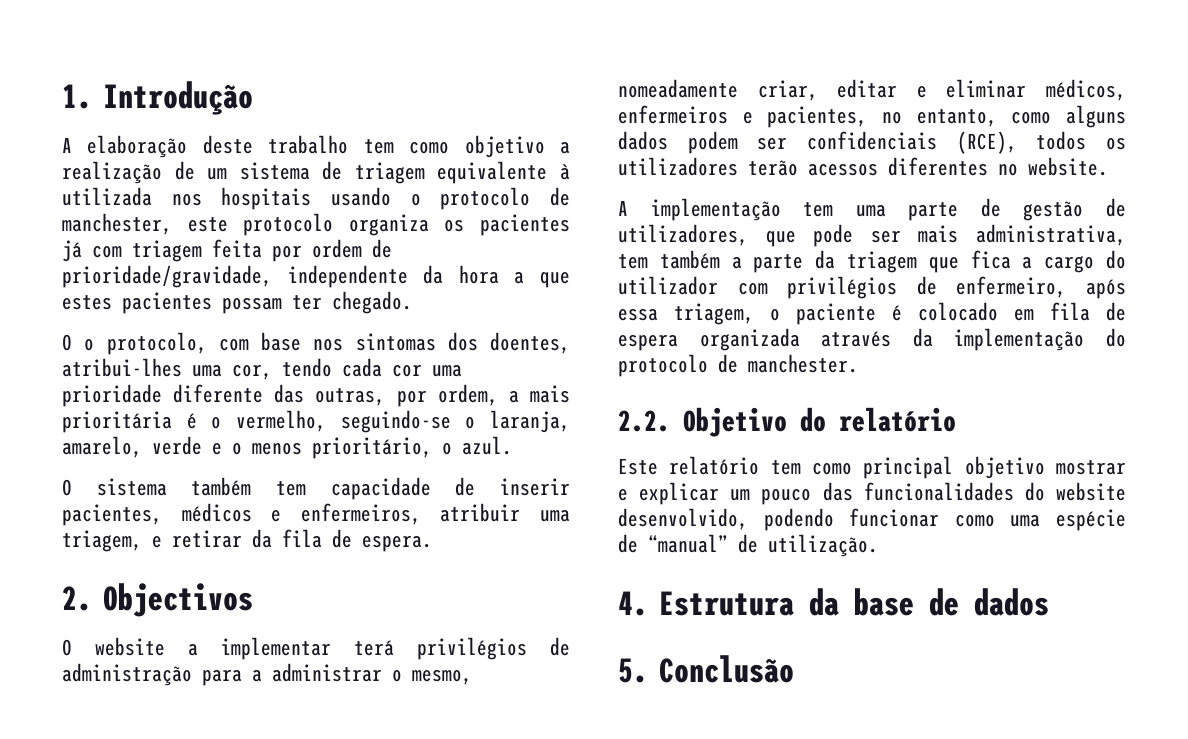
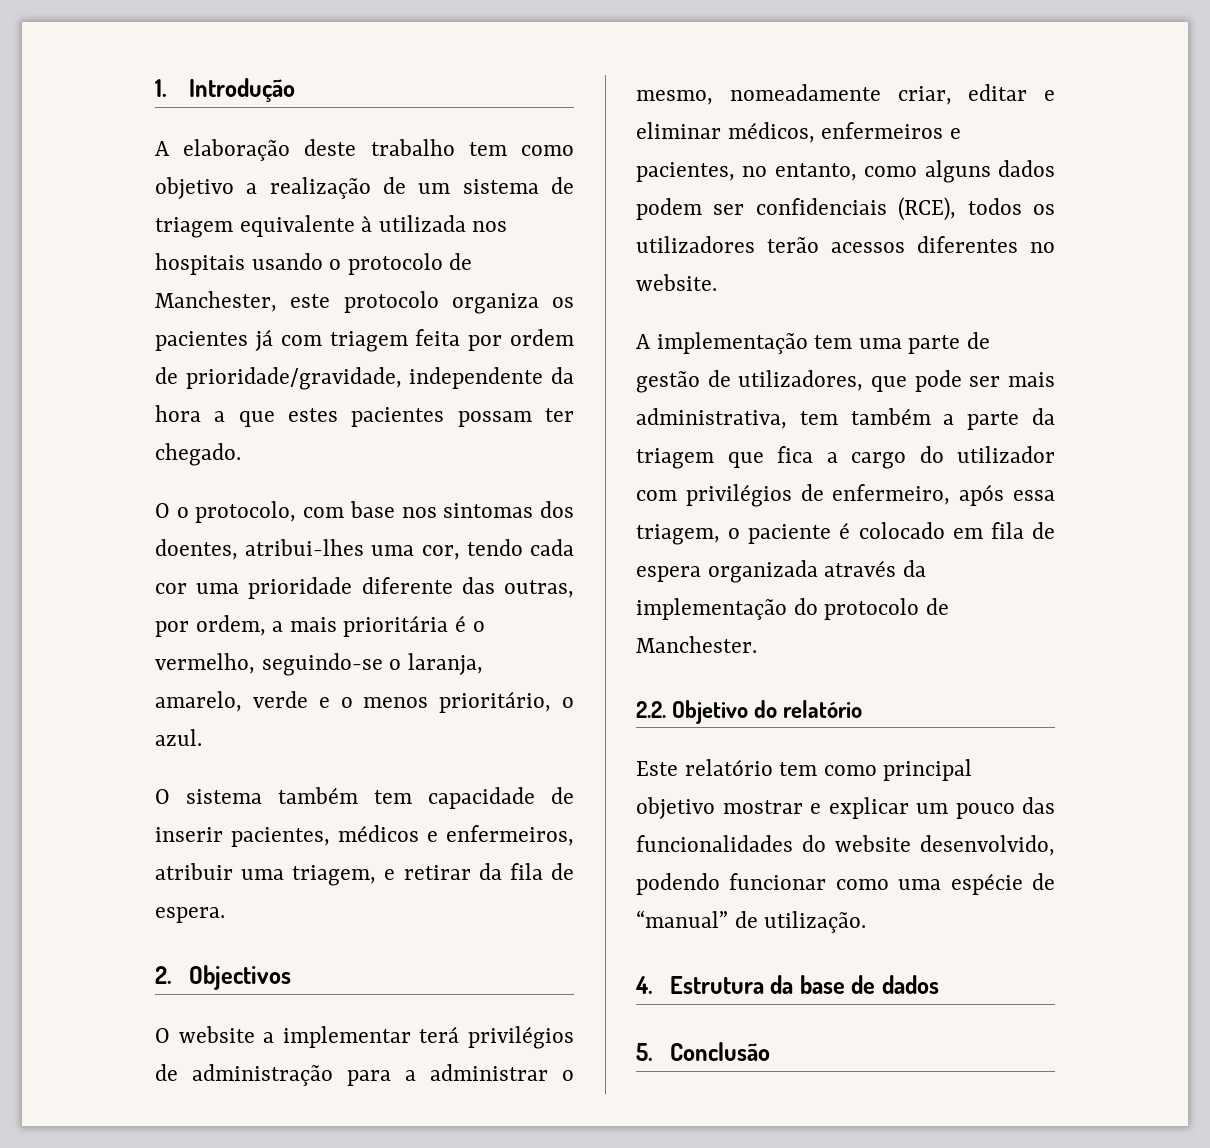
[62,213,172,235] manchester, -> [155,291,277,312] Manchester,
[748,354,858,373] manchester. -> [636,636,757,653] Manchester.

